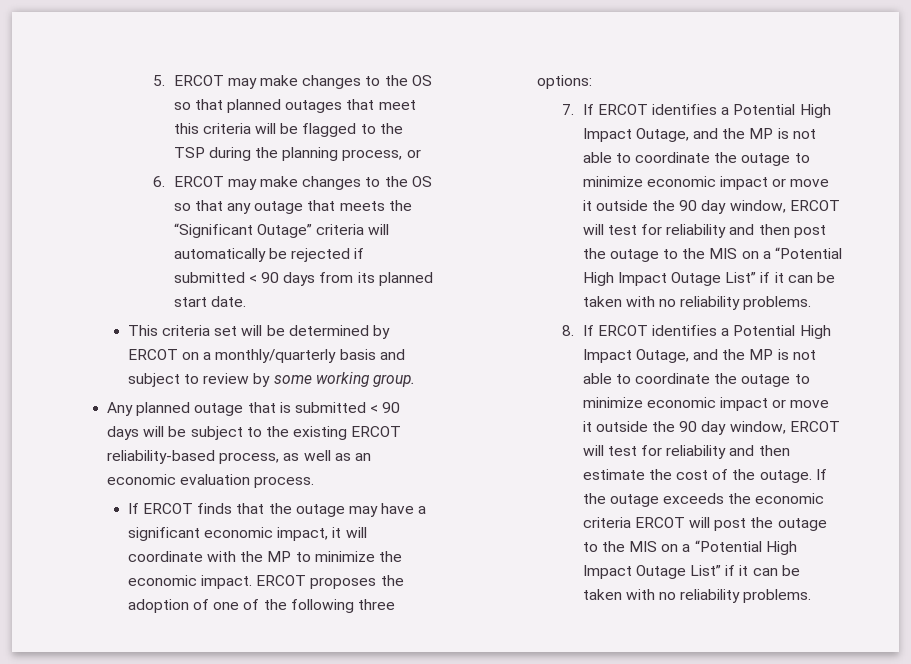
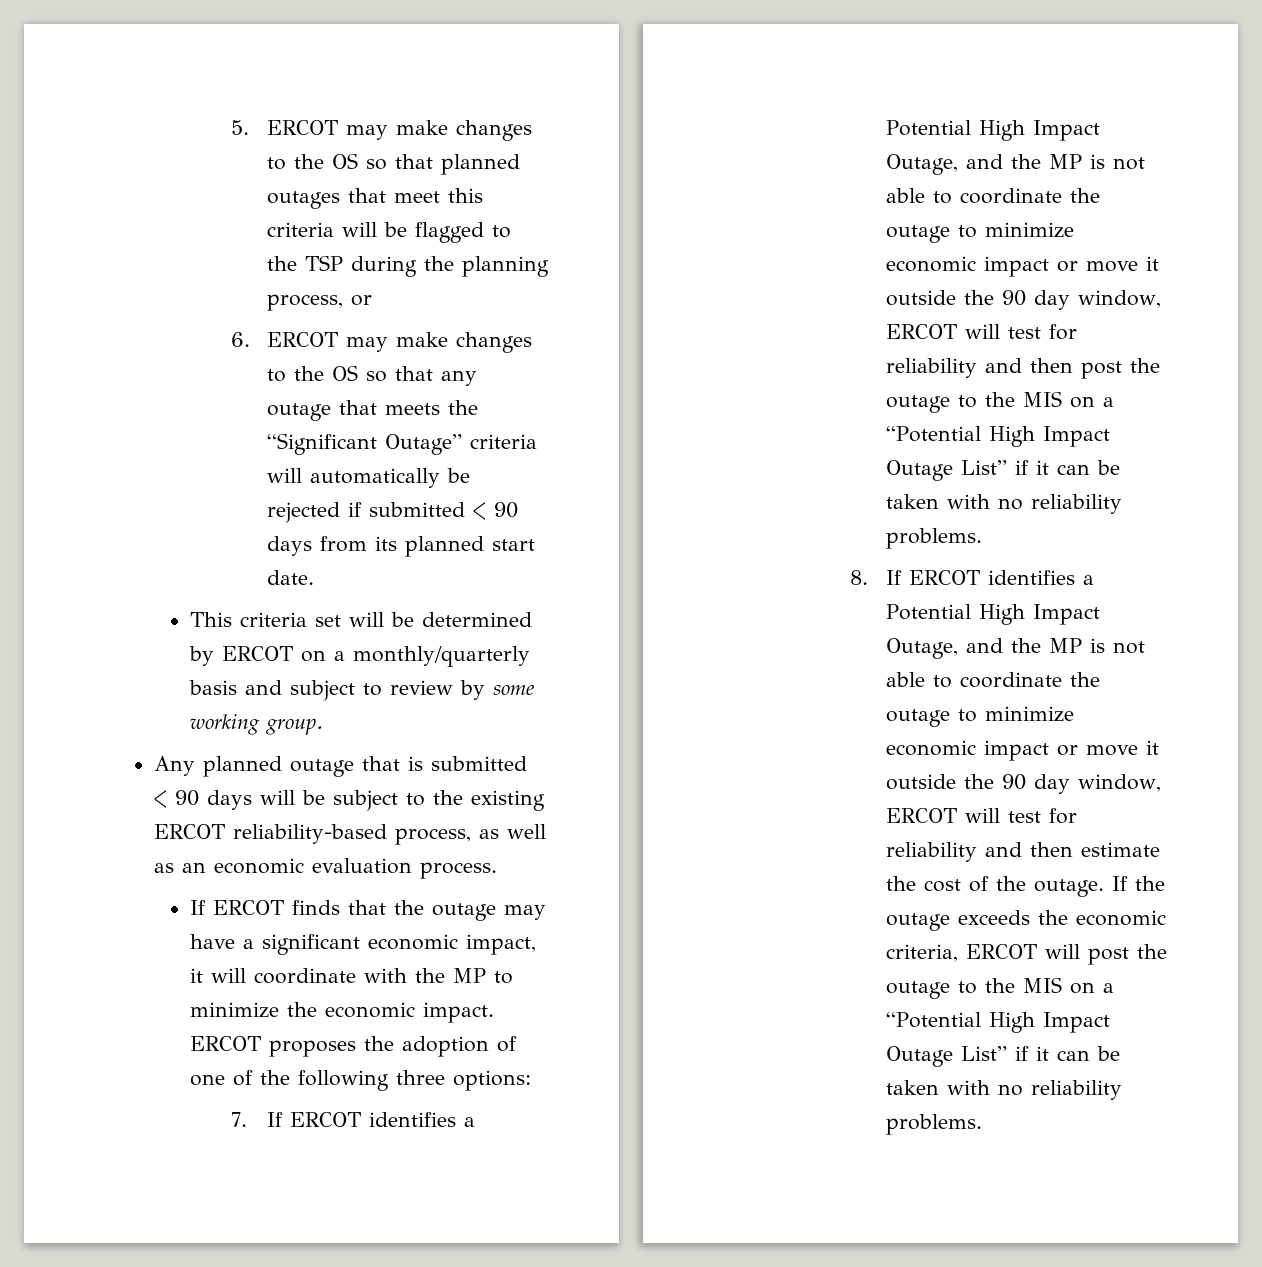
[582,517,631,528] criteria -> [885,944,958,962] criteria,

